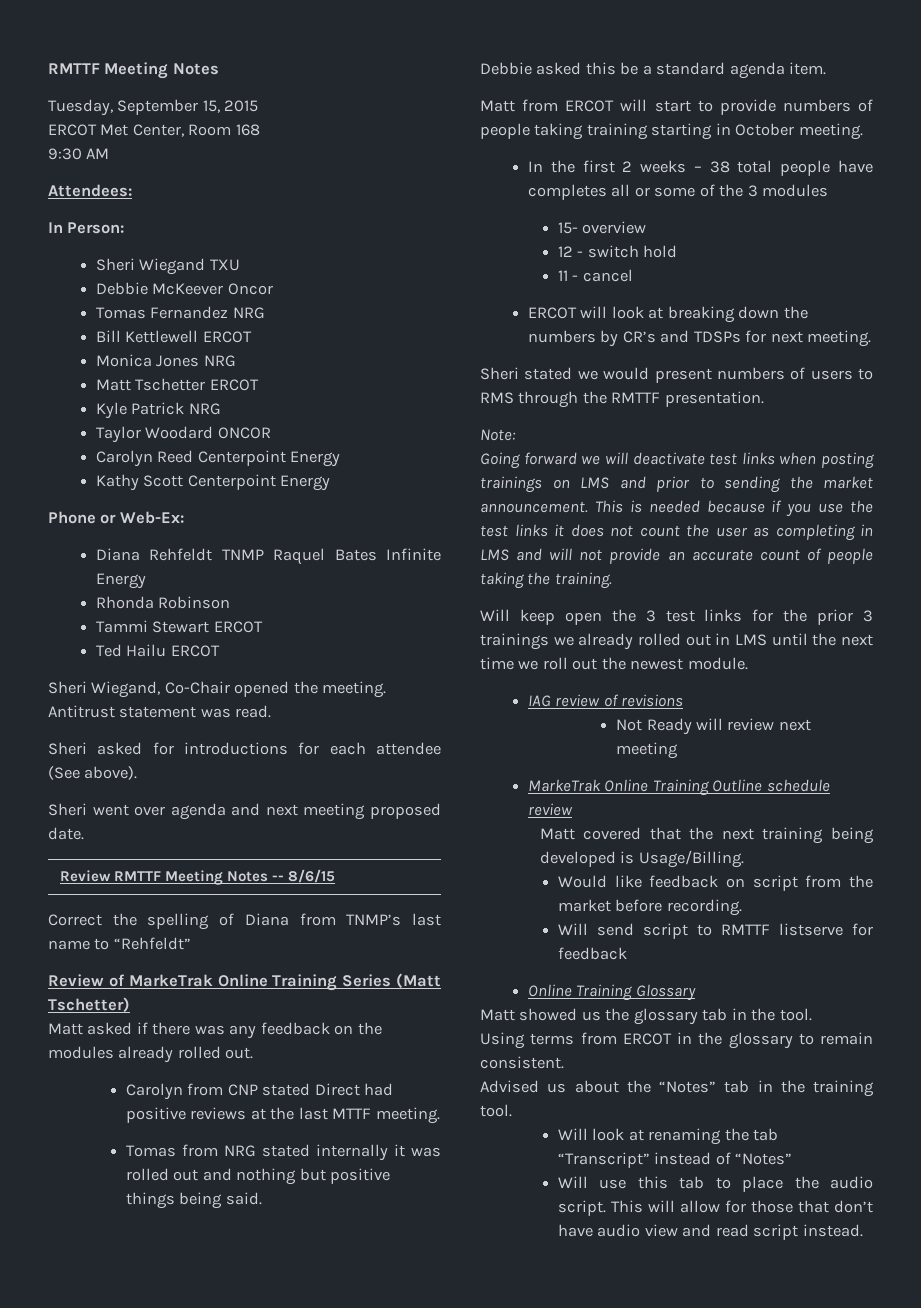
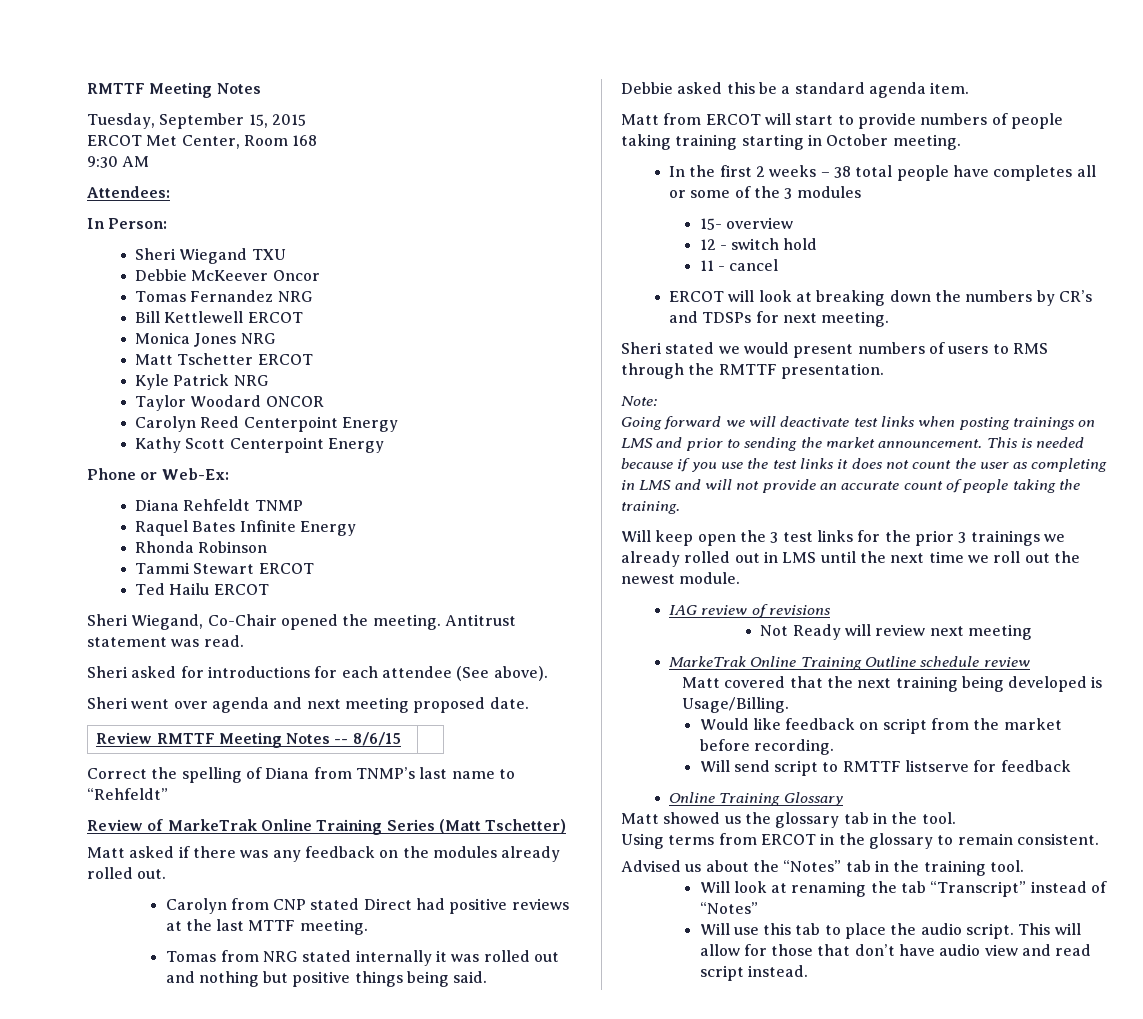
(264, 554) none -> (303, 505) //

